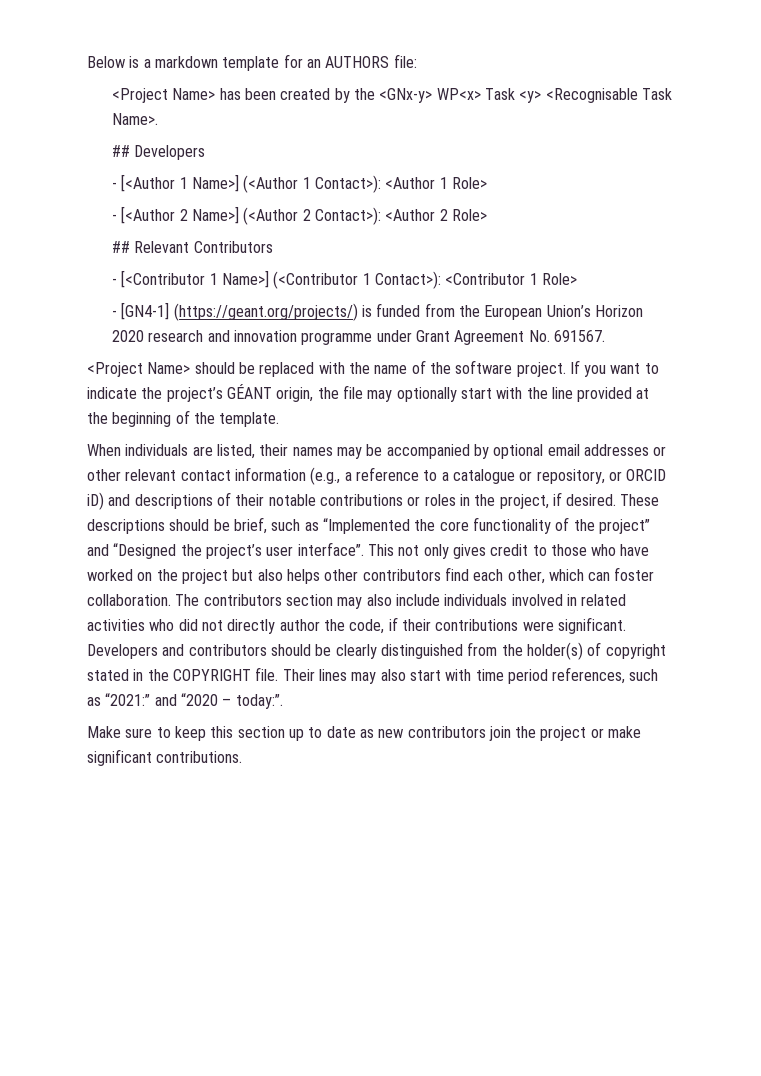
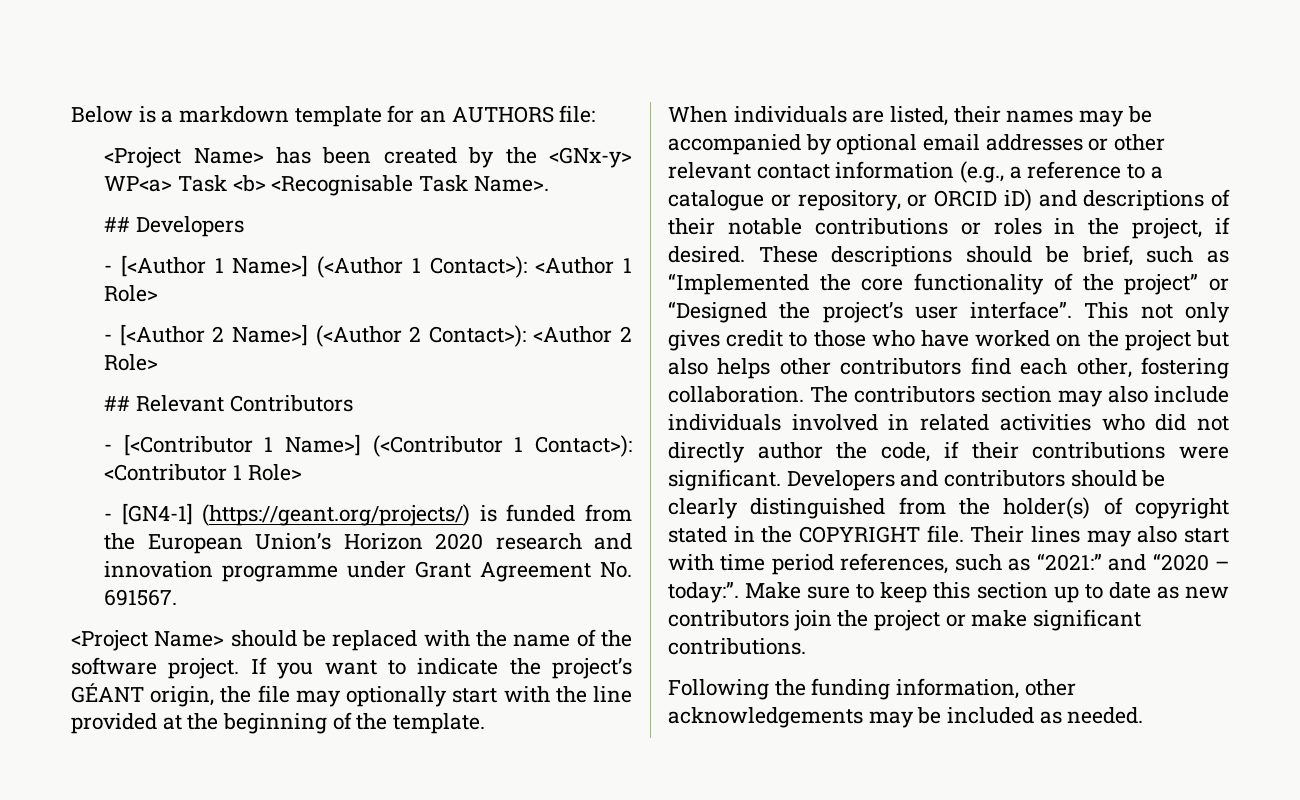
[436,88,542,103] WP<x> Task <y> -> [104,175,266,192] WP<a> Task <b>
[87,544,109,556] and -> [1209,278,1229,291] or
[548,567,655,581] which can foster -> [1141,357,1229,379] fostering
(283, 701) // -> (739, 592) none
(243, 757) none -> [668,678,1076,700] [668,707,1144,728] // Following the funding information, other acknowledgements may be included as needed.

